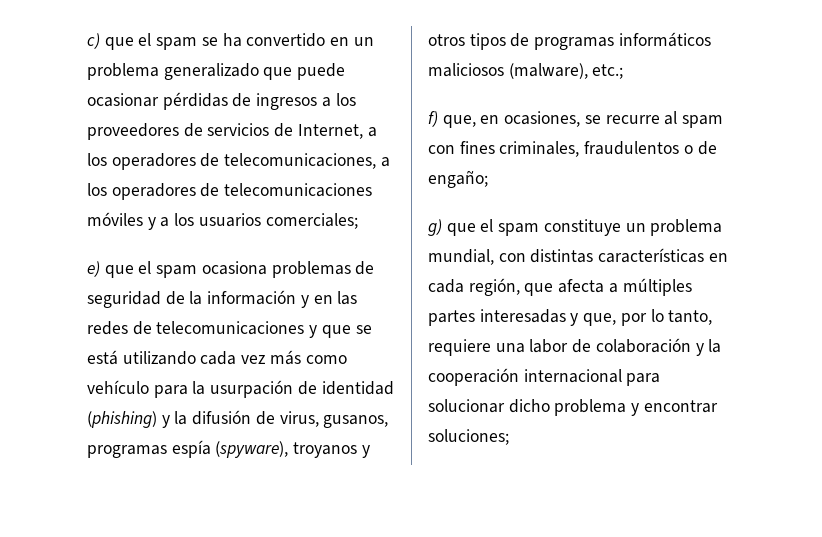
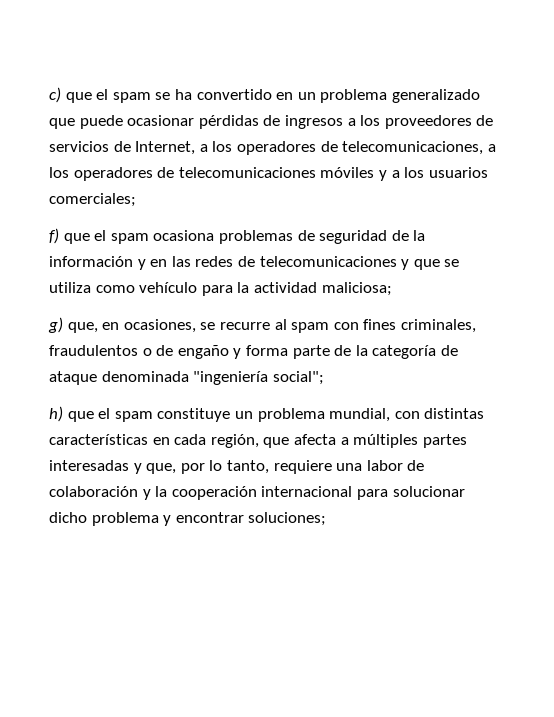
[87,261,100,277] e) -> [49,228,59,244] f)
[87,350,347,365] [87,380,394,398] [87,410,389,428] [87,440,370,458] [428,32,711,50] [428,63,624,79] [428,111,438,127] está utilizando cada vez más como vehículo para la usurpación de identidad (phishing) y la difusión de virus, gusanos, programas espía (spyware), troyanos y otros tipos de programas informáticos maliciosos (malware), etc.; // f) -> [49,282,392,296] [48,317,63,333] utiliza como vehículo para la actividad maliciosa; // g)
[428,170,488,188] [428,219,442,236] engaño; // g) -> [177,345,458,359] [49,371,324,385] [49,406,63,422] engaño y forma parte de la categoría de ataque denominada "ingeniería social"; // h)

